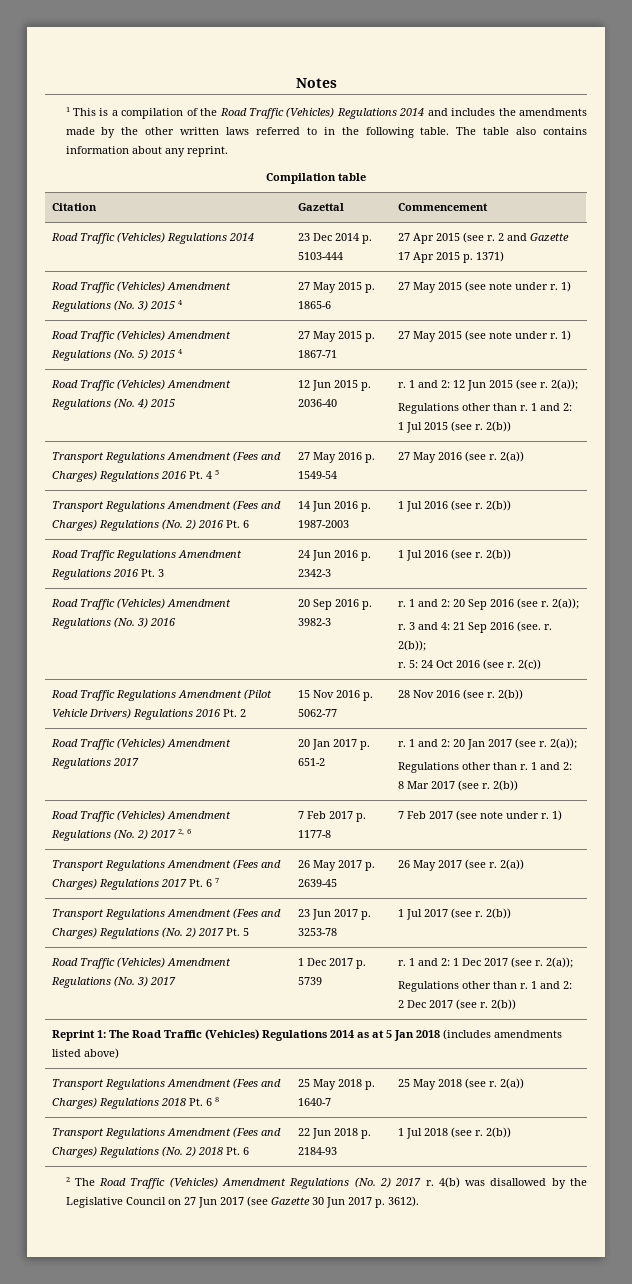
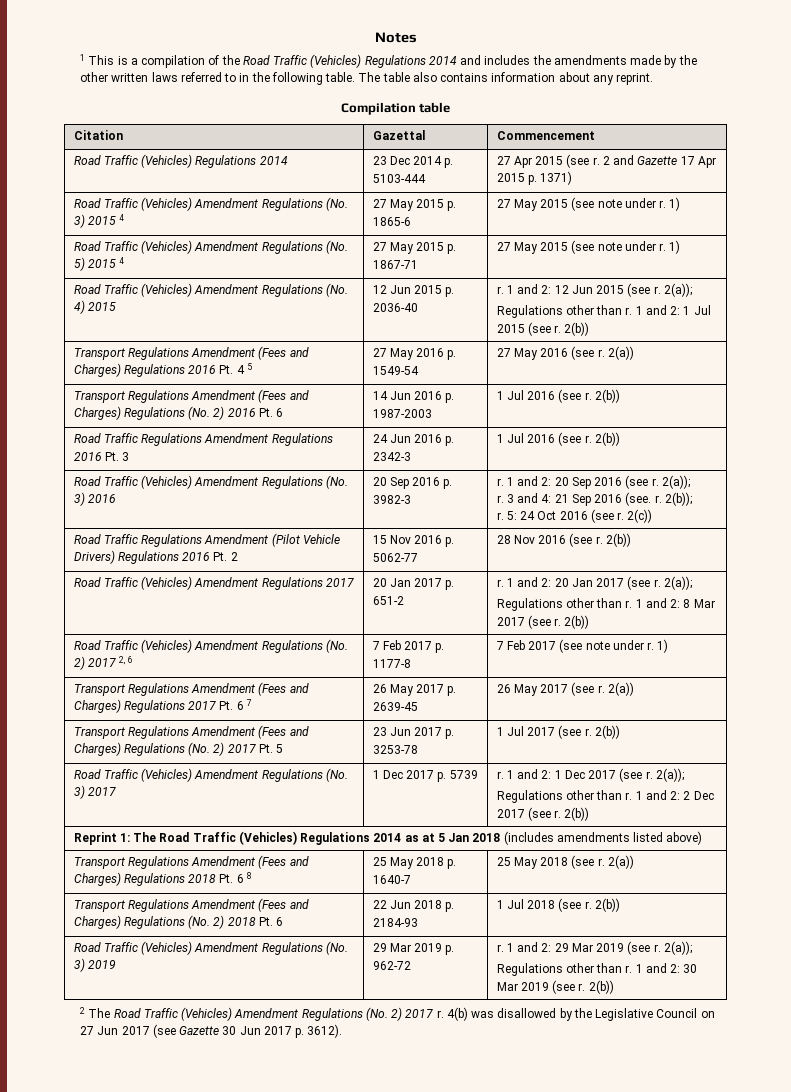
(511, 1132) none -> [73,941,348,955] [73,958,116,972] [372,943,455,955] [372,961,411,970] [496,941,692,955] [496,963,698,976] [496,980,614,994] // Road Traffic (Vehicles) Amendment Regulations (No. 3) 2019 | 29 Mar 2019 p. 962-72 | r. 1 and 2: 29 Mar 2019 (see r. 2(a)); // Regulations other than r. 1 and 2: 30 Mar 2019 (see r. 2(b))

